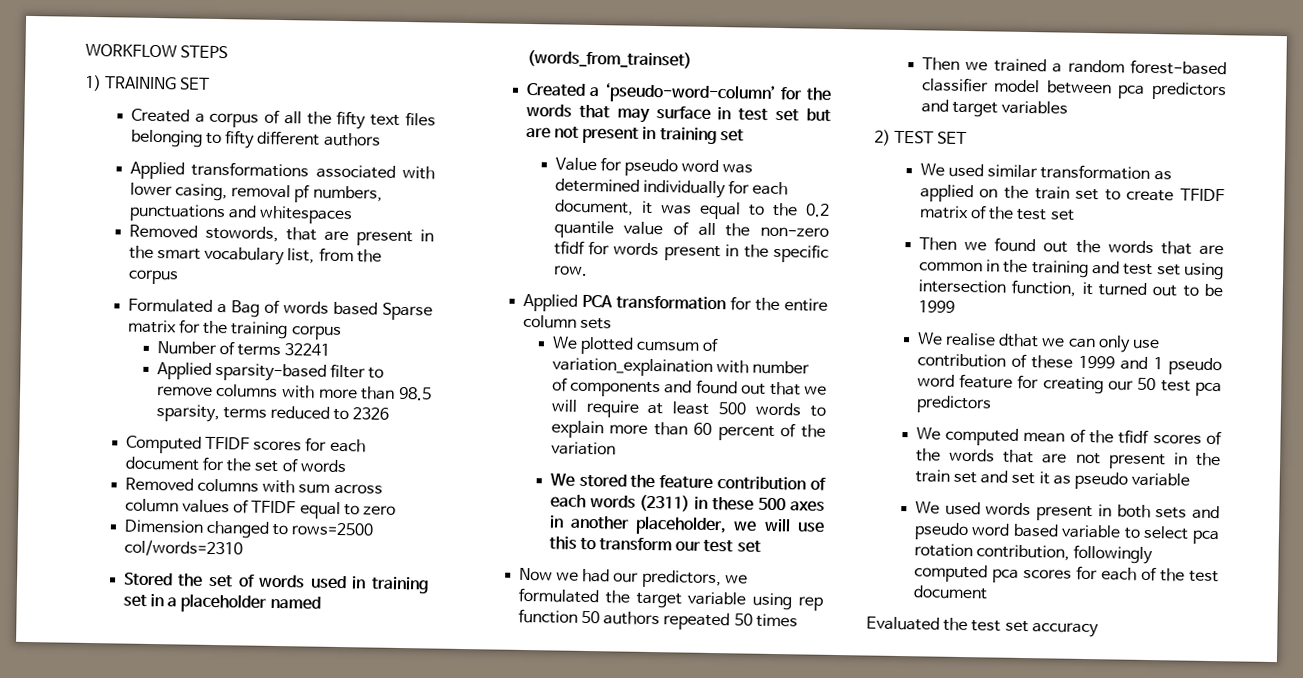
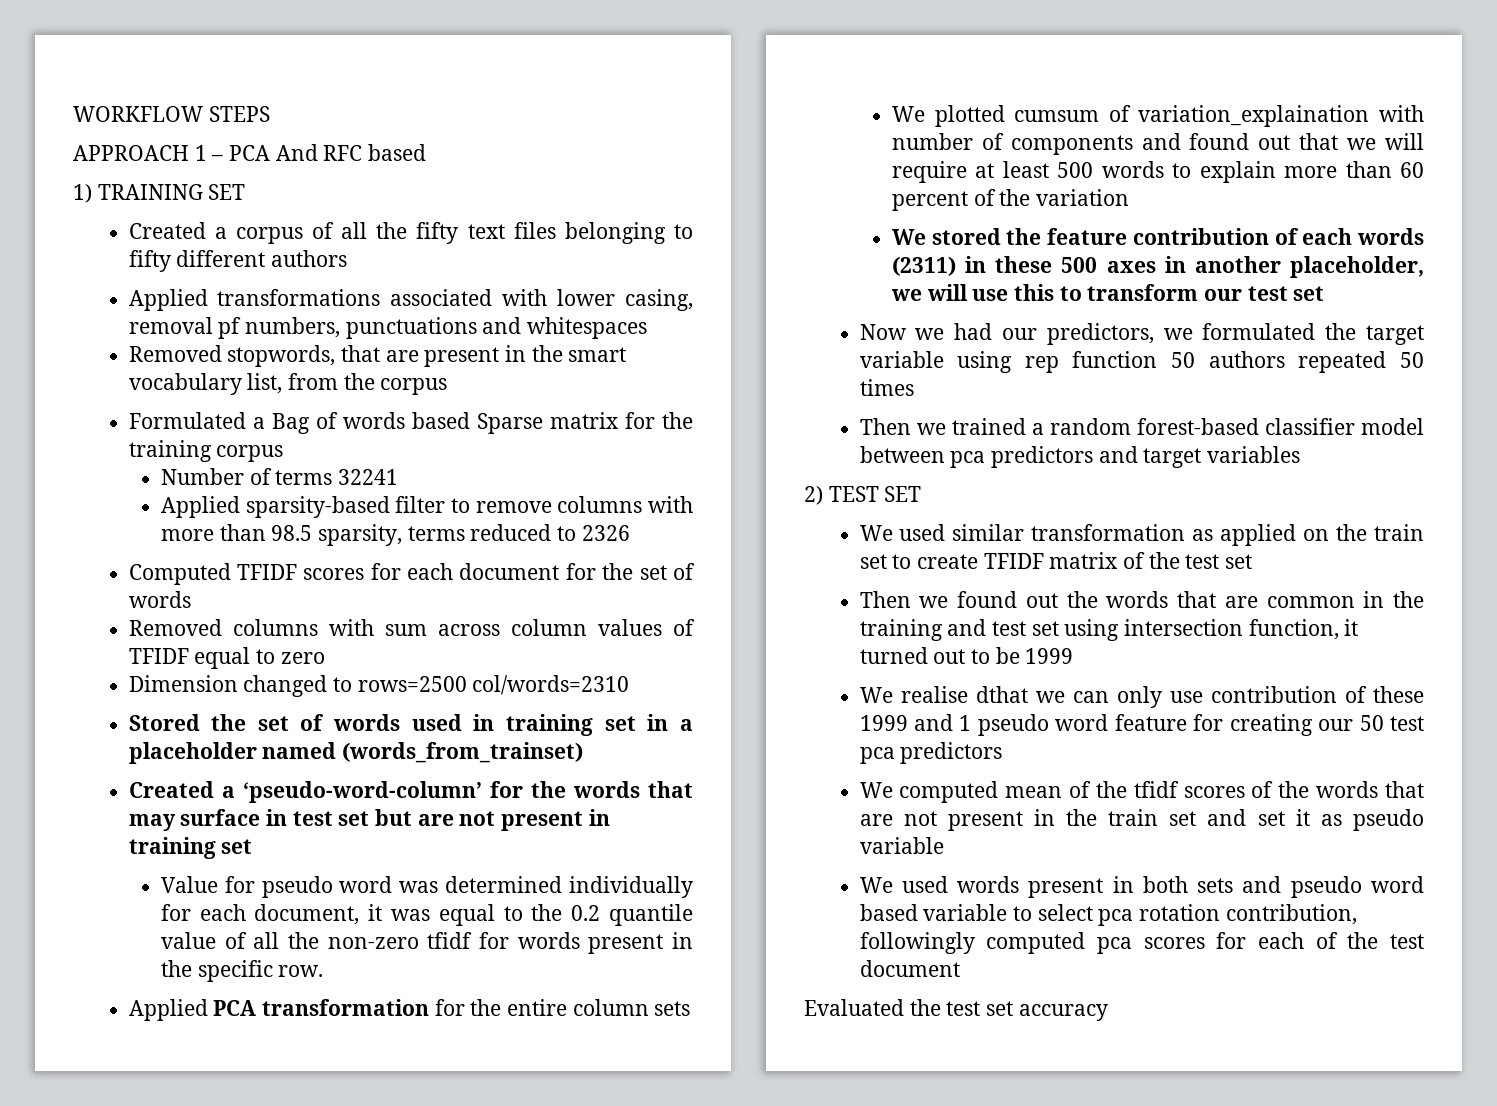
(229, 52) none -> [73,144,427,161] // APPROACH 1 – PCA And RFC based
[204,225,279,242] stowords, -> [227,345,336,367] stopwords,

